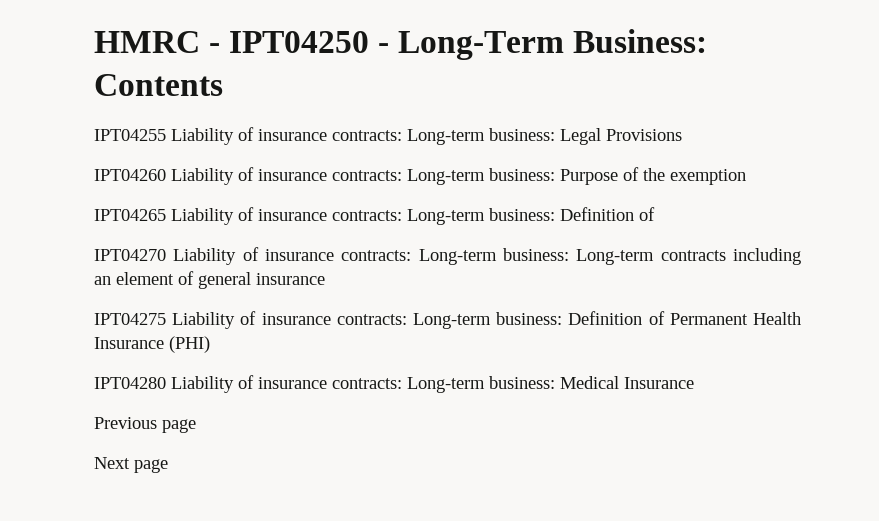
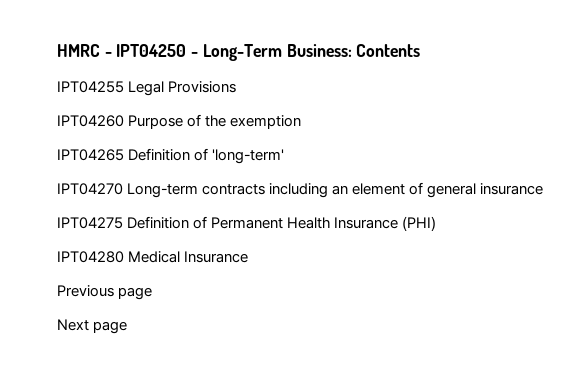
[171,127,682,145] [94,167,555,185] Liability of insurance contracts: Long-term business: Legal Provisions // IPT04260 Liability of insurance contracts: Long-term business: -> [128,81,237,96] [57,115,124,127] Legal Provisions // IPT04260
[171,207,655,225] Liability of insurance contracts: Long-term business: Definition of -> [128,148,285,164] Definition of 'long-term'
[173,247,569,265] Liability of insurance contracts: Long-term business: -> (123, 189) none
[172,311,563,329] Liability of insurance contracts: Long-term business: -> (123, 223) none
[171,375,555,393] Liability of insurance contracts: Long-term business: -> (124, 257) none

